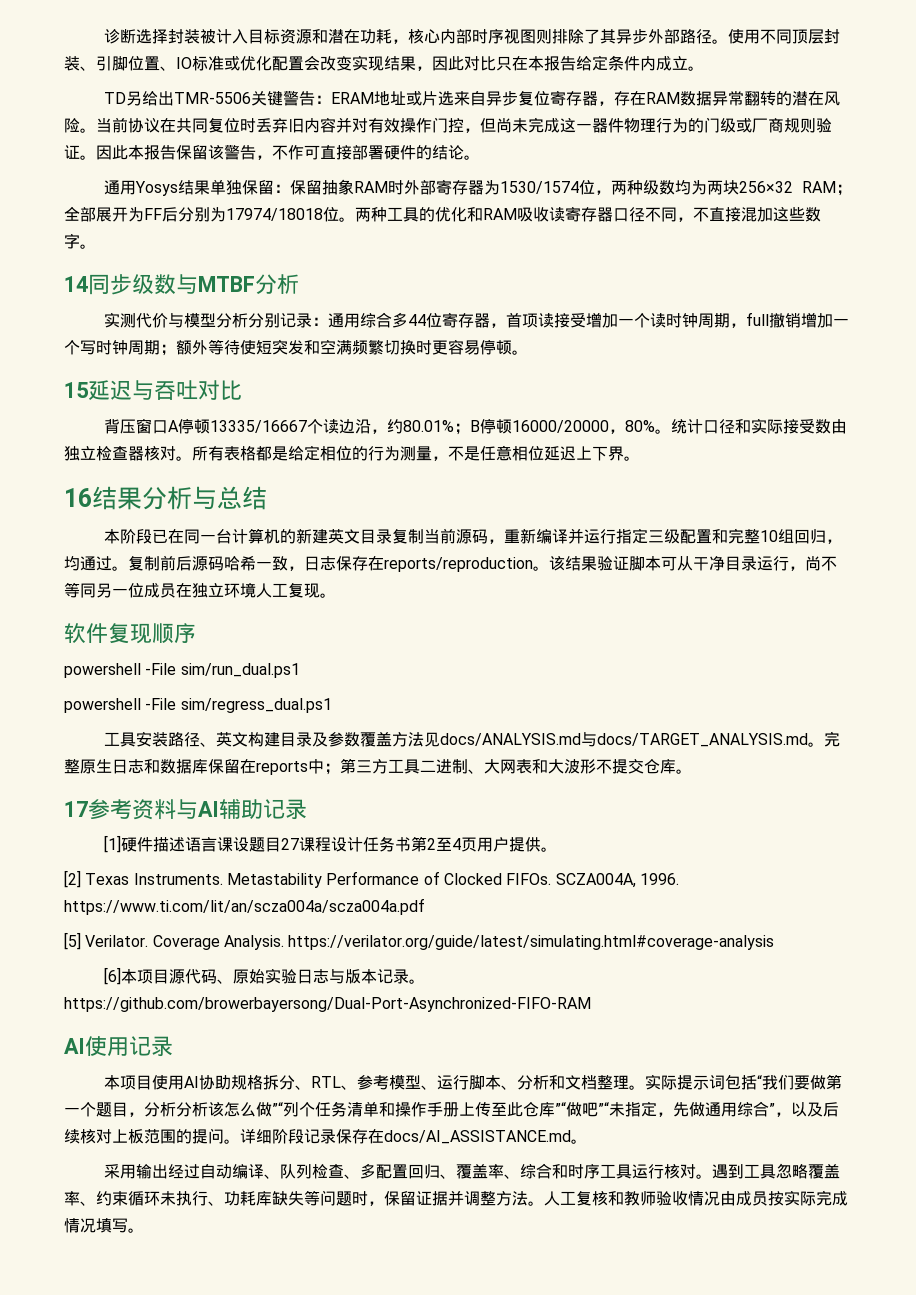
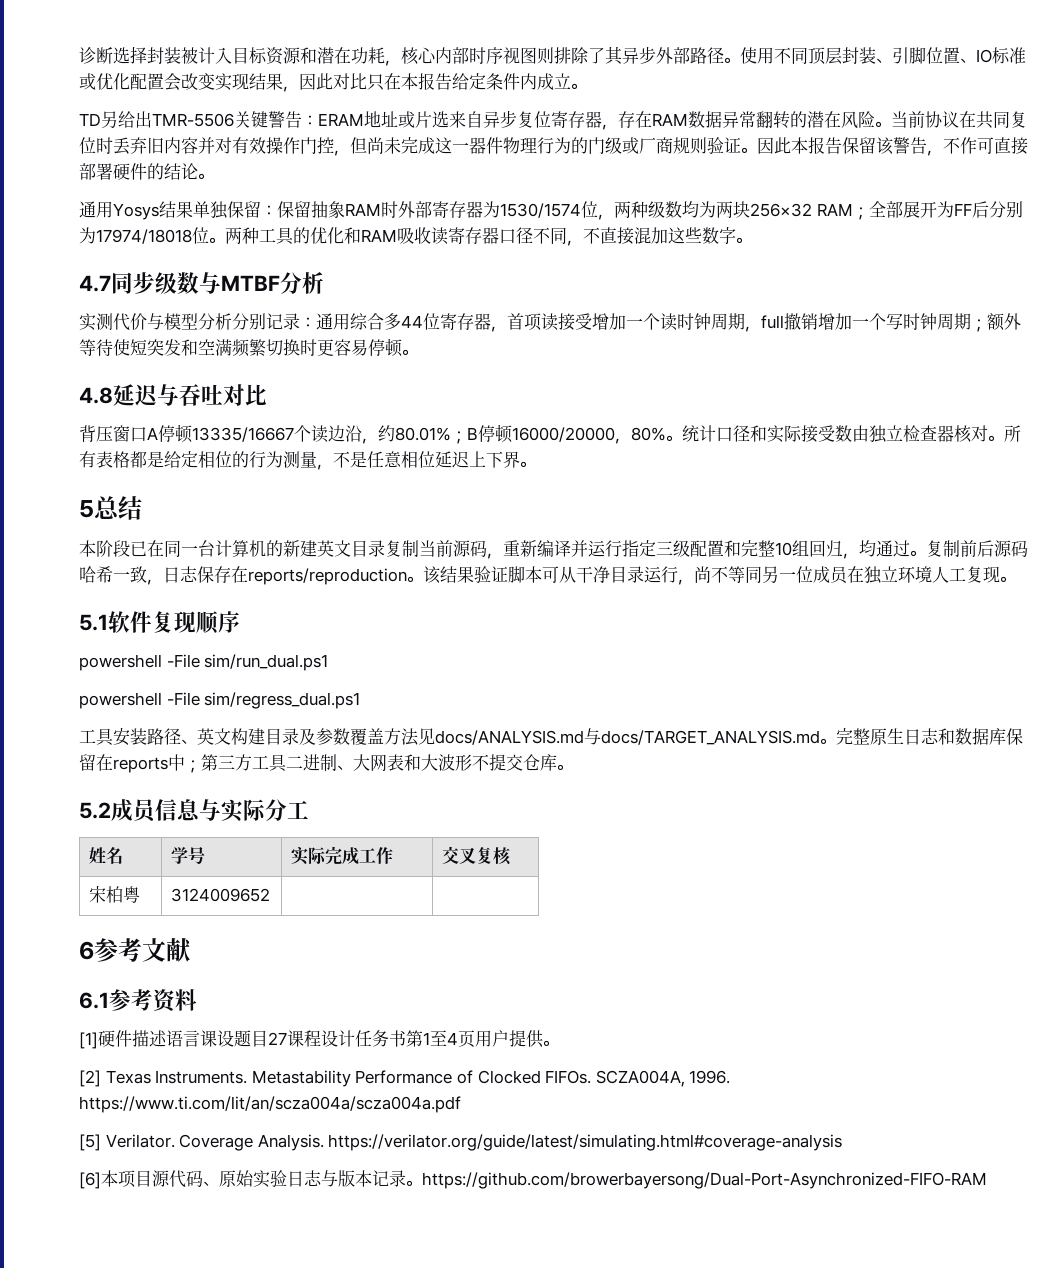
[64,276,88,292] 14 -> [79,275,111,292] 4.7
[64,382,89,398] 15 -> [79,387,113,404] 4.8
[64,486,217,510] 16结果分析与 -> [79,500,94,518] 5
(336, 595) none -> [79,614,108,631] 5.1
[64,801,88,817] 17 -> [79,799,309,823] [88,847,123,864] [170,847,205,864] [290,846,393,865] [441,846,511,865] [88,886,140,903] [170,888,270,902] [79,938,192,962] [79,992,109,1009] 5.2成员信息与实际分工 // 姓名 | 学号 | 实际完成工作 | 交叉复核 // 宋柏粤 | 3124009652 | | // 6参考文献 // 6.1
[176,798,307,820] 与AI辅助记录 -> (197, 1000) none
[427,838,437,850] 2 -> [423,1032,430,1045] 1
[64,1036,173,1057] [104,1074,843,1090] [64,1101,839,1117] [64,1128,587,1144] [104,1163,841,1179] [64,1190,848,1206] [64,1218,144,1233] // AI使用记录 // 本项目使用AI协助规格拆分、RTL、参考模型、运行脚本、分析和文档整理。实际提示词包括“我们要做第一个题目，分析分析该怎么做”“列个任务清单和操作手册上传至此仓库”“做吧”“未指定，先做通用综合”，以及后续核对上板范围的提问。详细阶段记录保存在docs/AI_ASSISTANCE.md。 // 采用输出经过自动编译、队列检查、多配置回归、覆盖率、综合和时序工具运行核对。遇到工具忽略覆盖率、约束循环未执行、功耗库缺失等问题时，保留证据并调整方法。人工复核和教师验收情况由成员按实际完成情况填写。 -> (987, 1180) none

